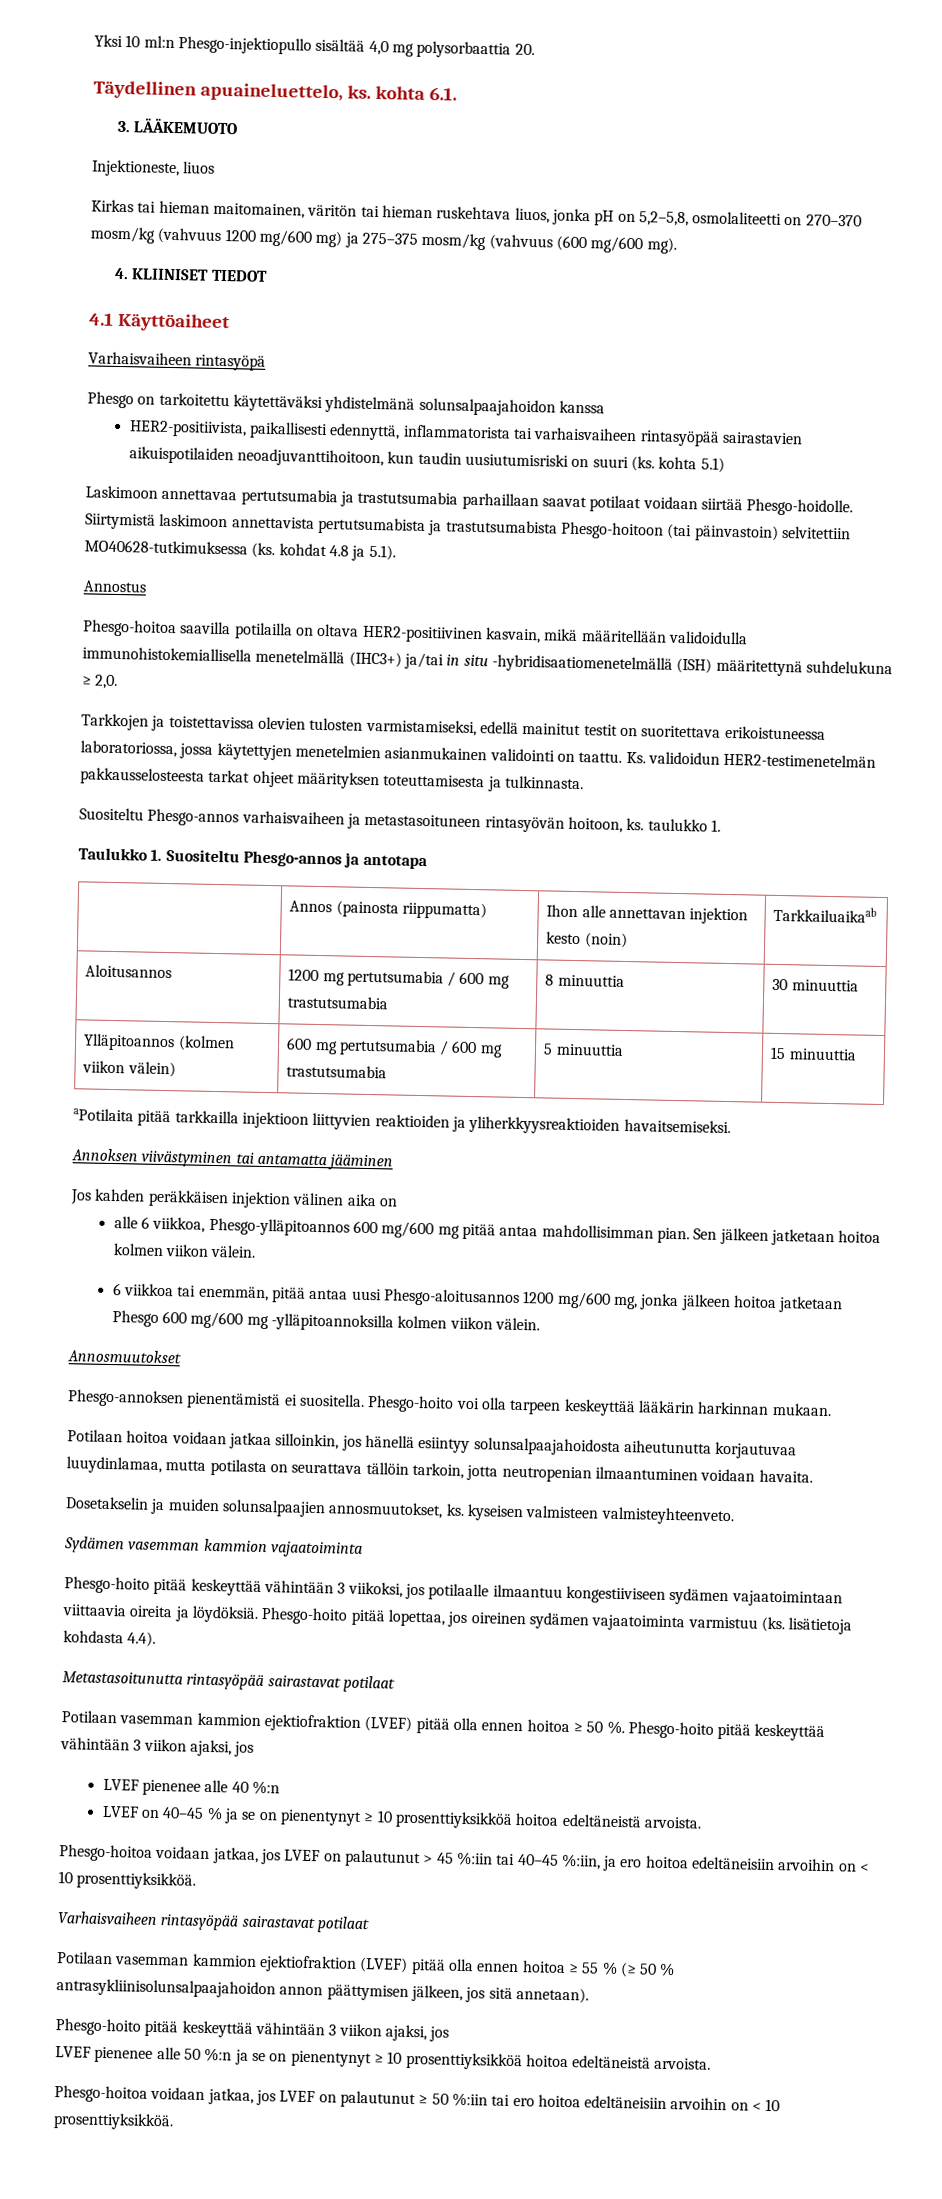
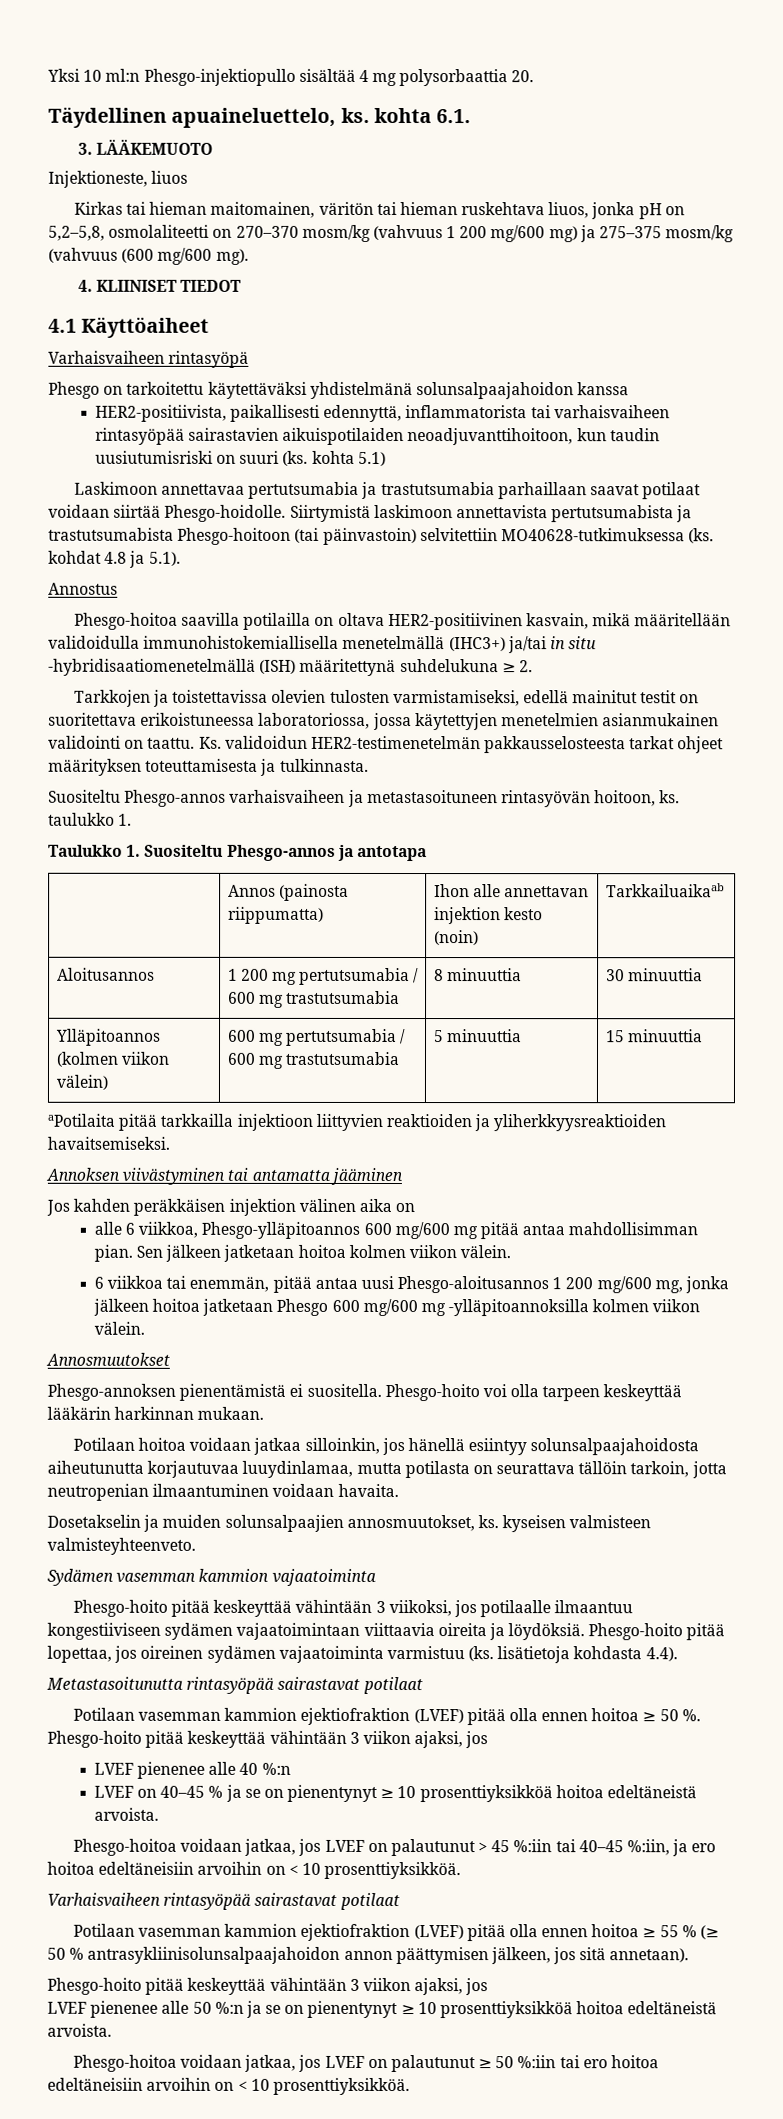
[368,40,389,56] 4,0 -> [358,69,369,82] 4
[224,229,256,242] 1200 -> [446,226,488,239] 1 200
[94,674,119,690] 2,0. -> [518,660,533,673] 2.
[288,968,320,982] 1200 -> [227,968,269,981] 1 200
[523,1291,555,1304] 1200 -> [552,1277,594,1290] 1 200

